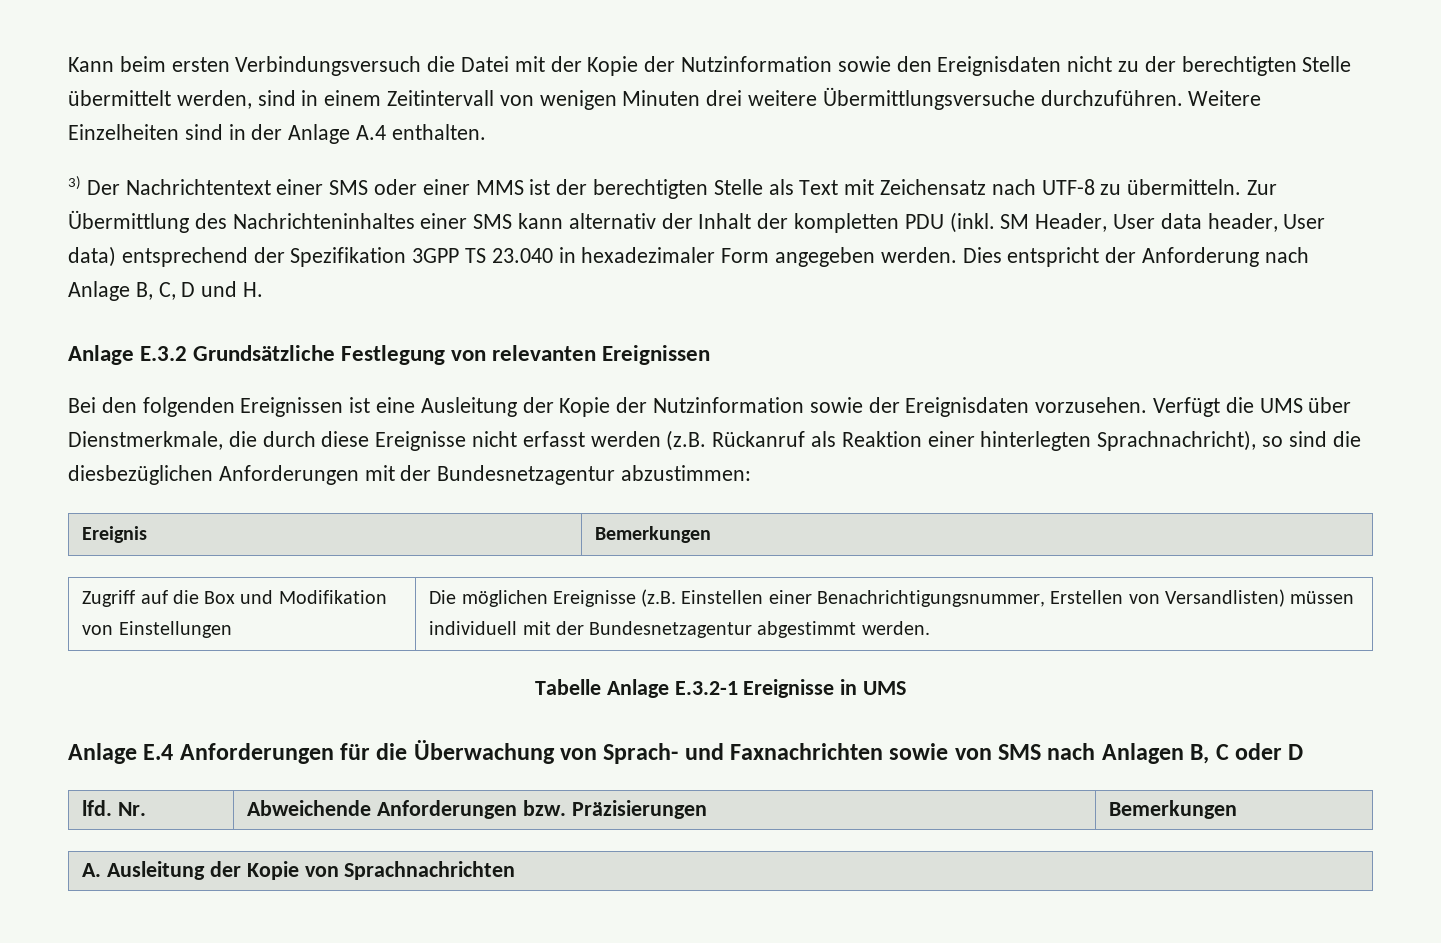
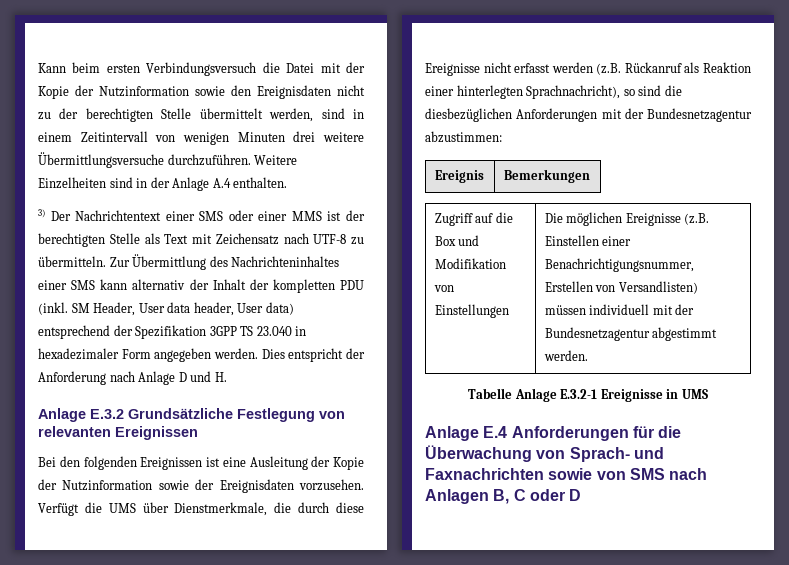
[135,282,176,300] B, C, -> (176, 378) none
[82,800,147,816] [247,800,707,819] [1109,800,1238,819] [82,861,516,880] // lfd. Nr. | Abweichende Anforderungen bzw. Präzisierungen | Bemerkungen // A. Ausleitung der Kopie von Sprachnachrichten -> (582, 495) none

